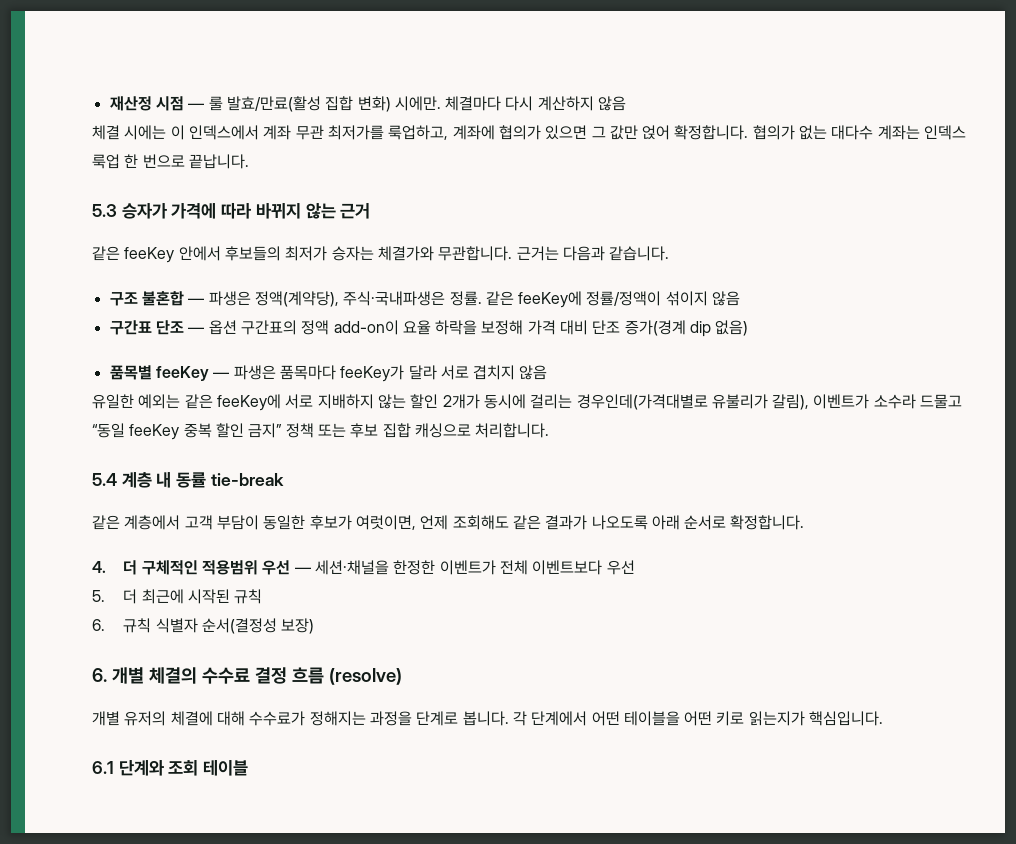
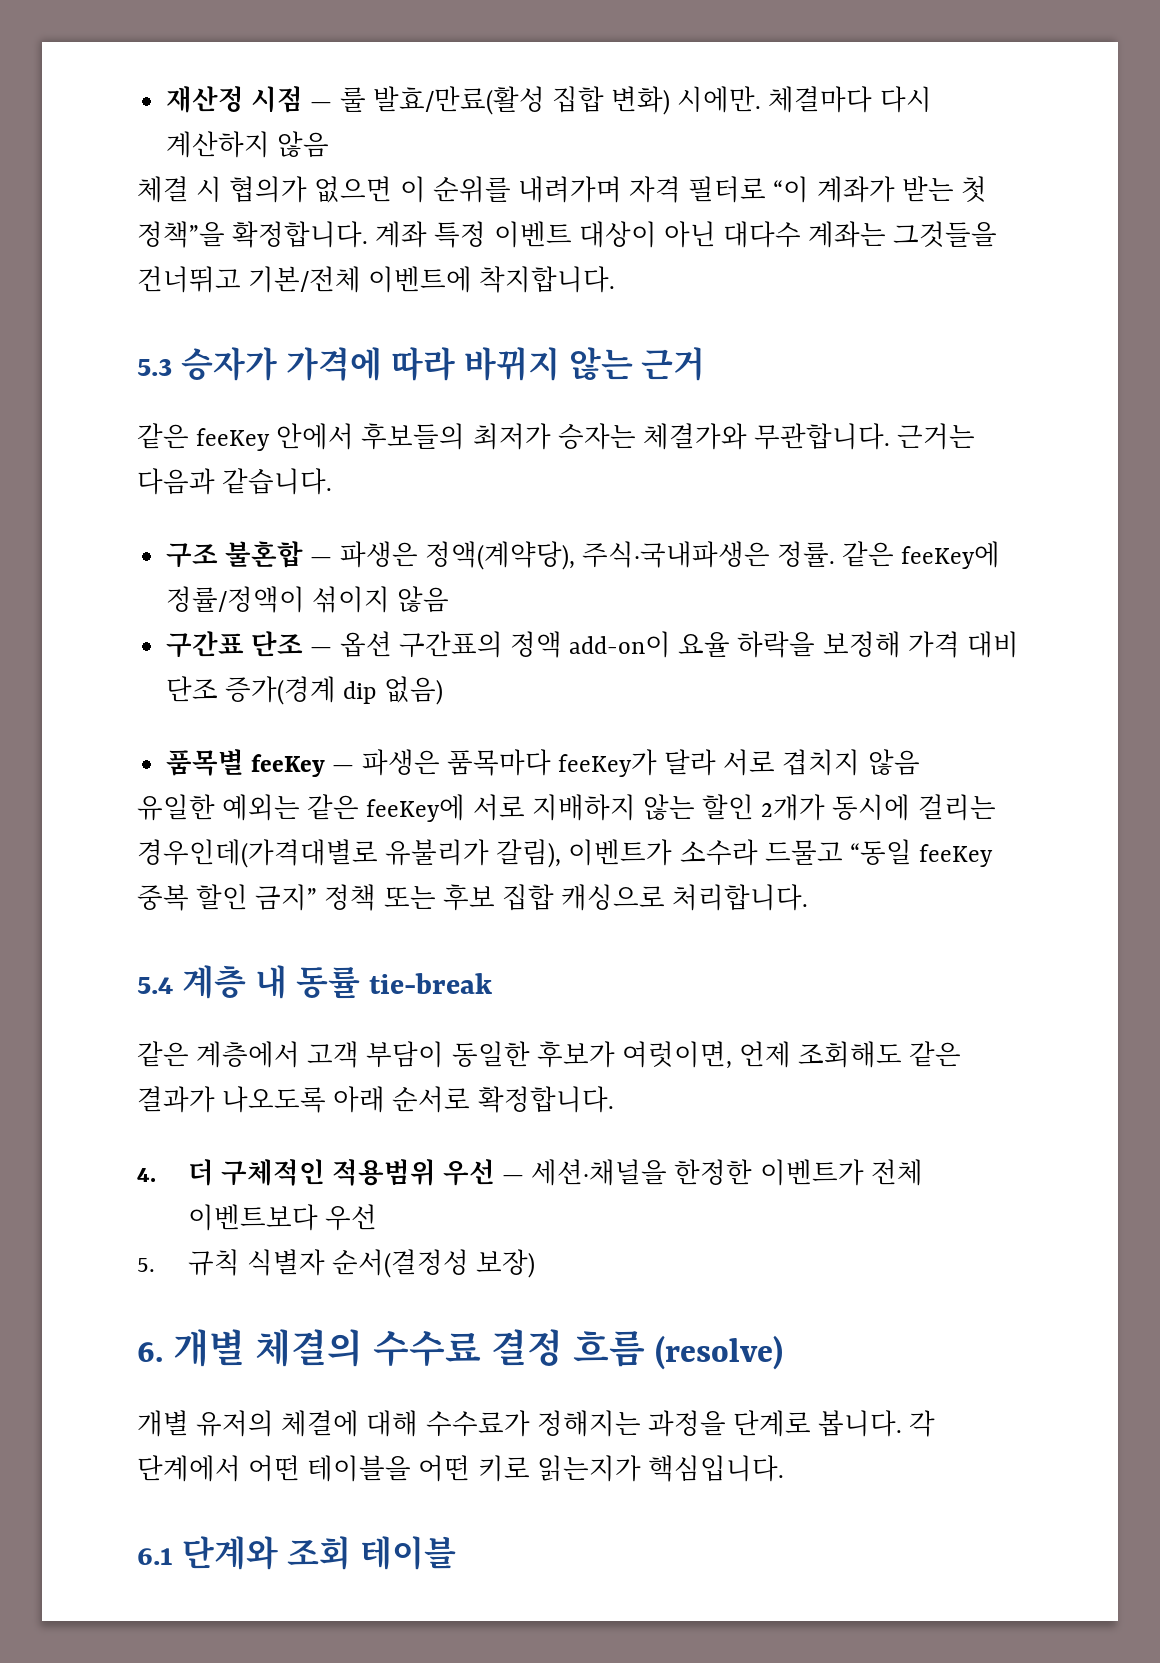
[124,125,967,140] [92,154,249,169] 시에는 이 인덱스에서 계좌 무관 최저가를 룩업하고, 계좌에 협의가 있으면 그 값만 얹어 확정합니다. 협의가 없는 대다수 계좌는 인덱스 룩업 한 번으로 끝납니다. -> [196,176,987,203] [137,221,998,248] [137,266,616,293] 시 협의가 없으면 이 순위를 내려가며 자격 필터로 “이 계좌가 받는 첫 정책”을 확정합니다. 계좌 특정 이벤트 대상이 아닌 대다수 계좌는 그것들을 건너뛰고 기본/전체 이벤트에 착지합니다.
[123,589,263,604] [92,619,105,631] 더 최근에 시작된 규칙 // 6. -> (155, 1265) none

